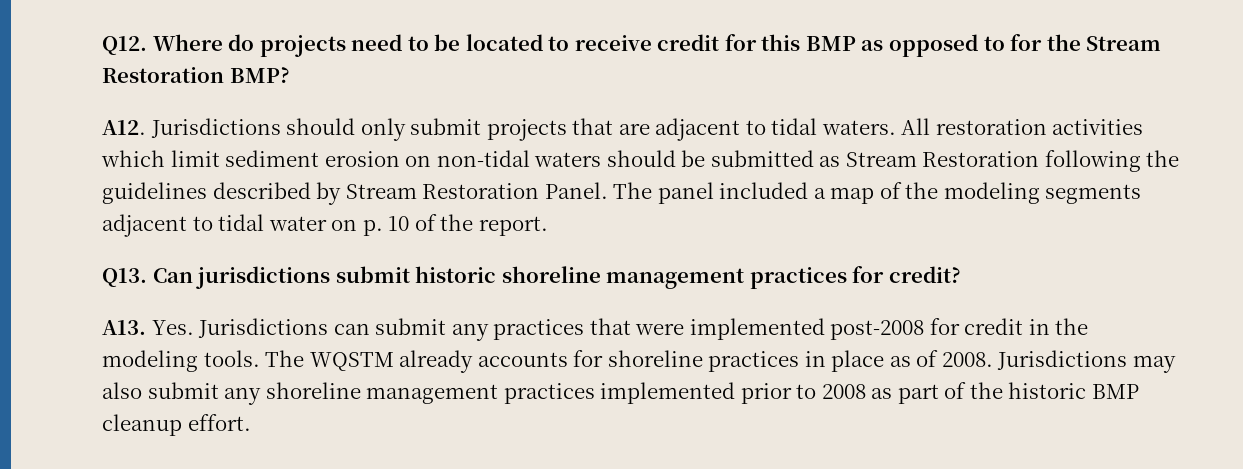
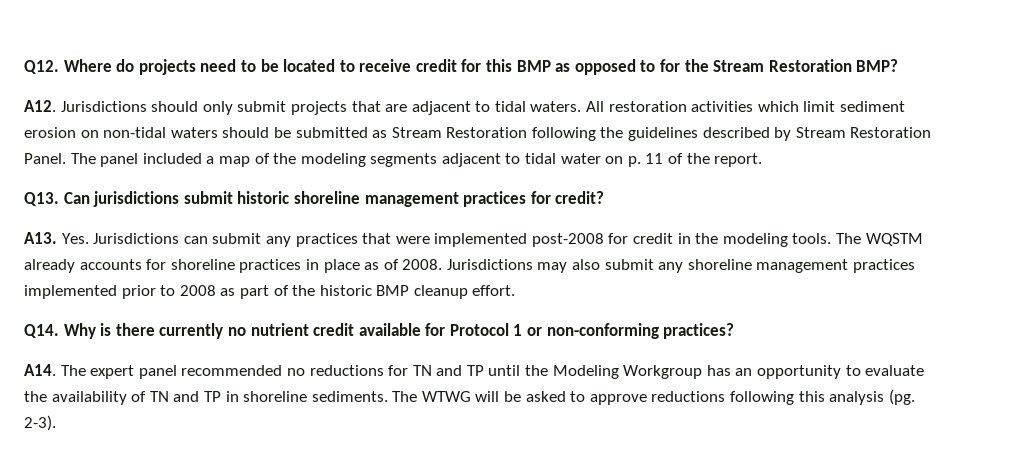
[388,216,410,231] 10 -> [645,153,664,164] 11
(251, 422) none -> [24,323,735,339] [24,364,925,379] [24,389,915,405] [24,415,56,431] // Q14. Why is there currently no nutrient credit available for Protocol 1 or non-conforming practices? // A14. The expert panel recommended no reductions for TN and TP until the Modeling Workgroup has an opportunity to evaluate the availability of TN and TP in shoreline sediments. The WTWG will be asked to approve reductions following this analysis (pg. 2-3).

